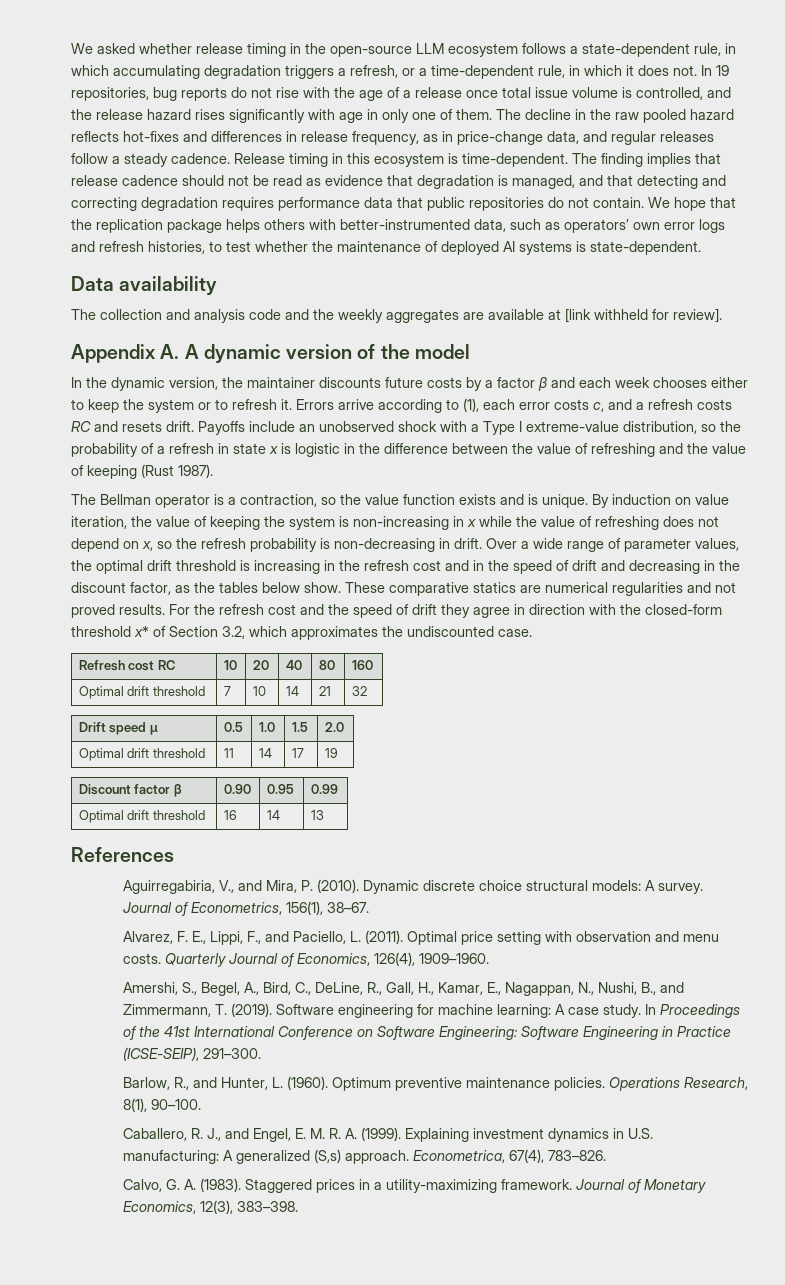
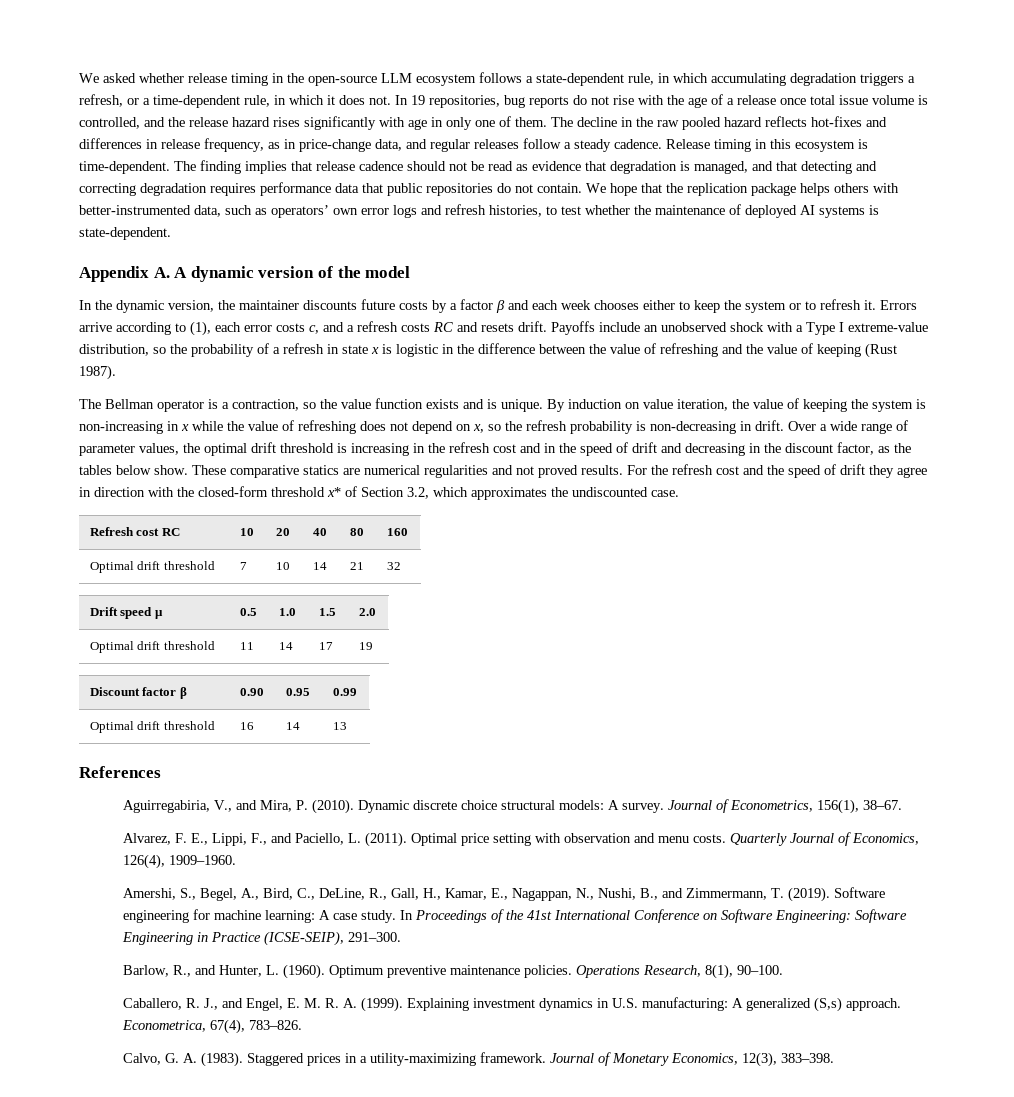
[71,276,218,295] [71,308,722,323] // Data availability // The collection and analysis code and the weekly aggregates are available at [link withheld for review]. -> (171, 233) none

